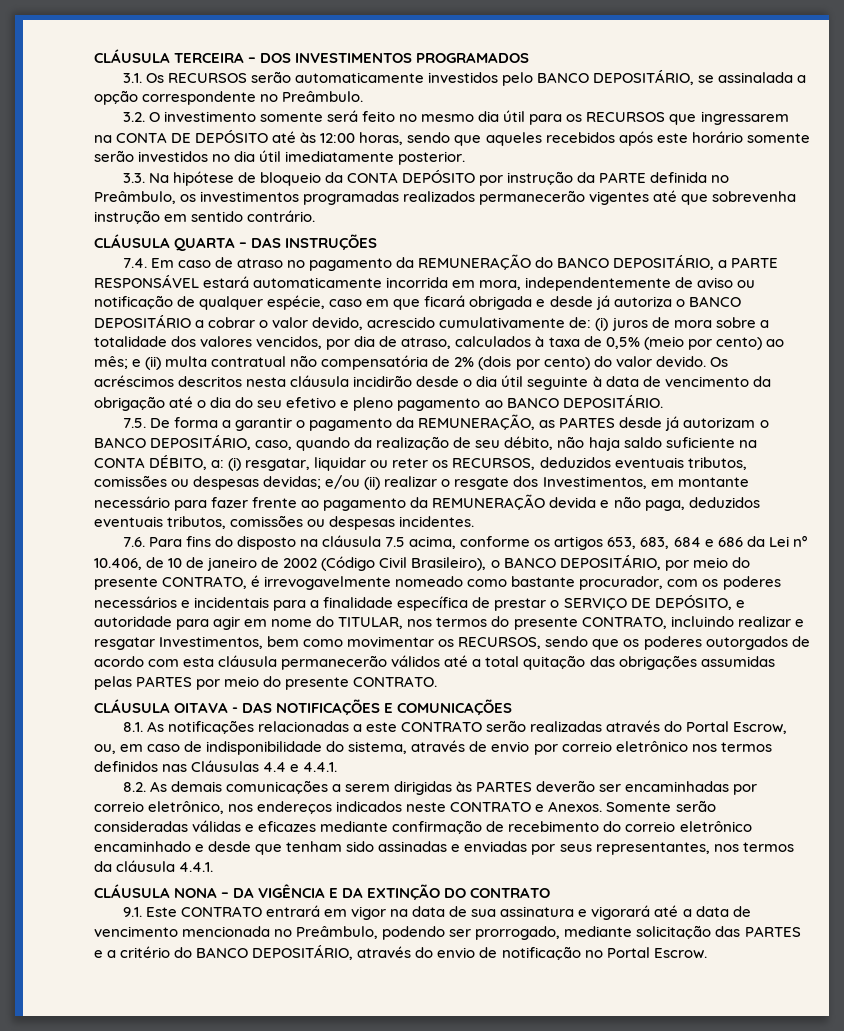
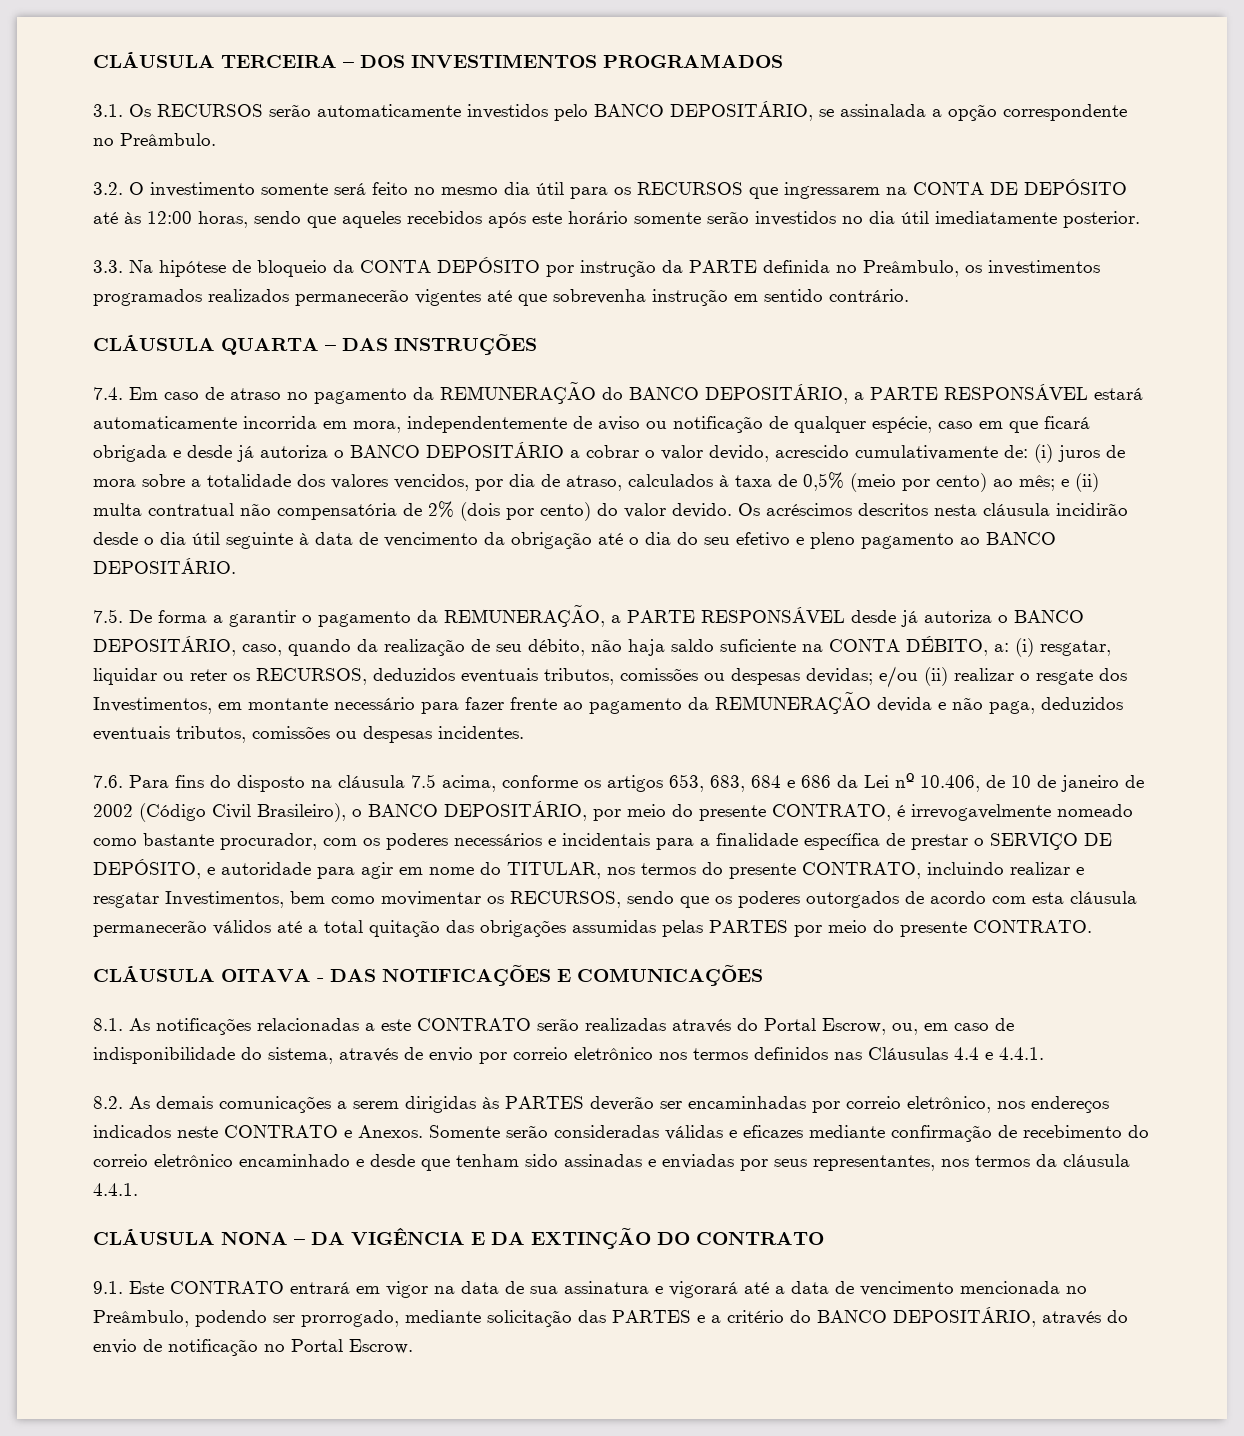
[303,191,400,205] programadas -> [93,289,202,306] programados
[539,416,756,431] as PARTES desde já autorizam -> [611,607,992,627] a PARTE RESPONSÁVEL desde já autoriza

